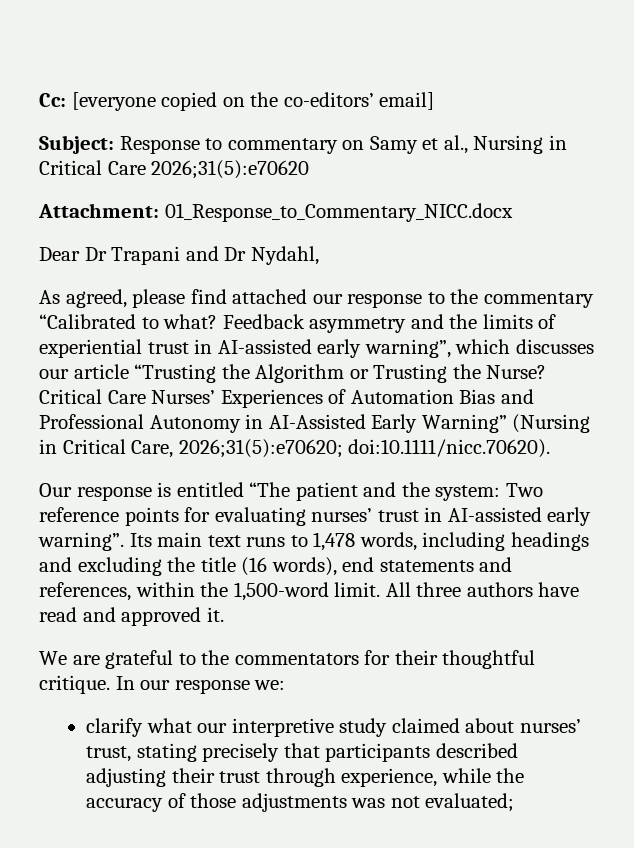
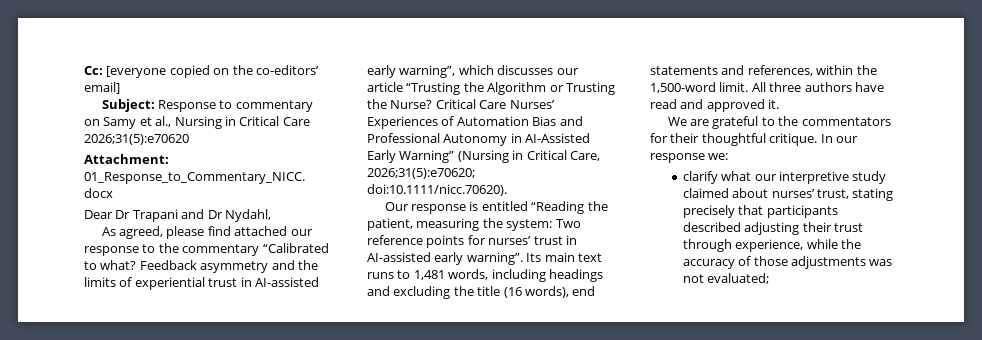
[249,482,397,501] “The patient and -> [531,201,608,214] [367,218,480,231] “Reading the patient, measuring
[214,507,306,526] evaluating -> (486, 240) none
[313,532,356,551] 1,478 -> [413,270,445,280] 1,481

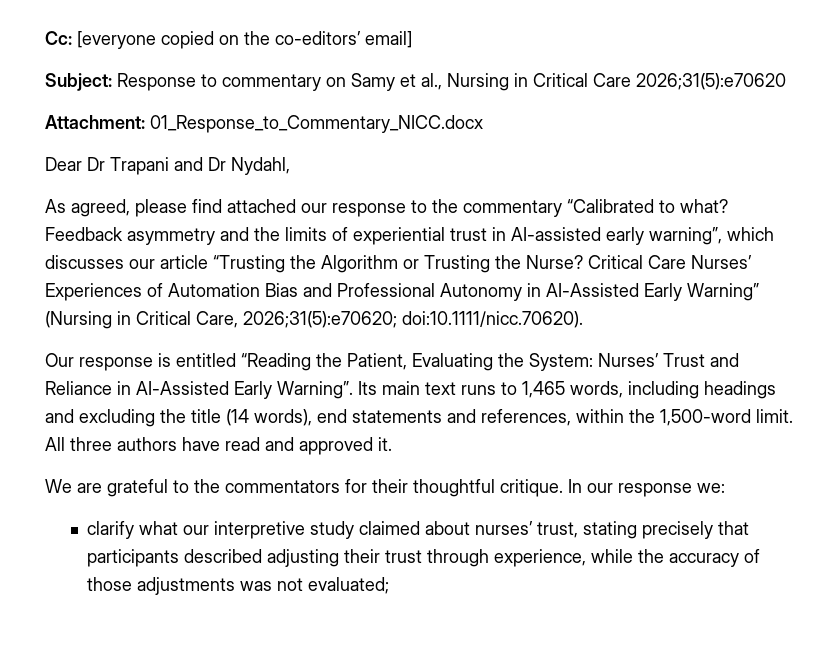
[367,218,581,231] [367,235,577,248] [367,252,523,265] patient, measuring the system: Two reference points for nurses’ trust in AI-assisted early warning”. -> [347,353,739,371] [45,381,353,399] Patient, Evaluating the System: Nurses’ Trust and Reliance in AI-Assisted Early Warning”.
[413,270,445,280] 1,481 -> [522,381,565,398] 1,465
[503,287,522,298] (16 -> [226,409,249,426] (14

